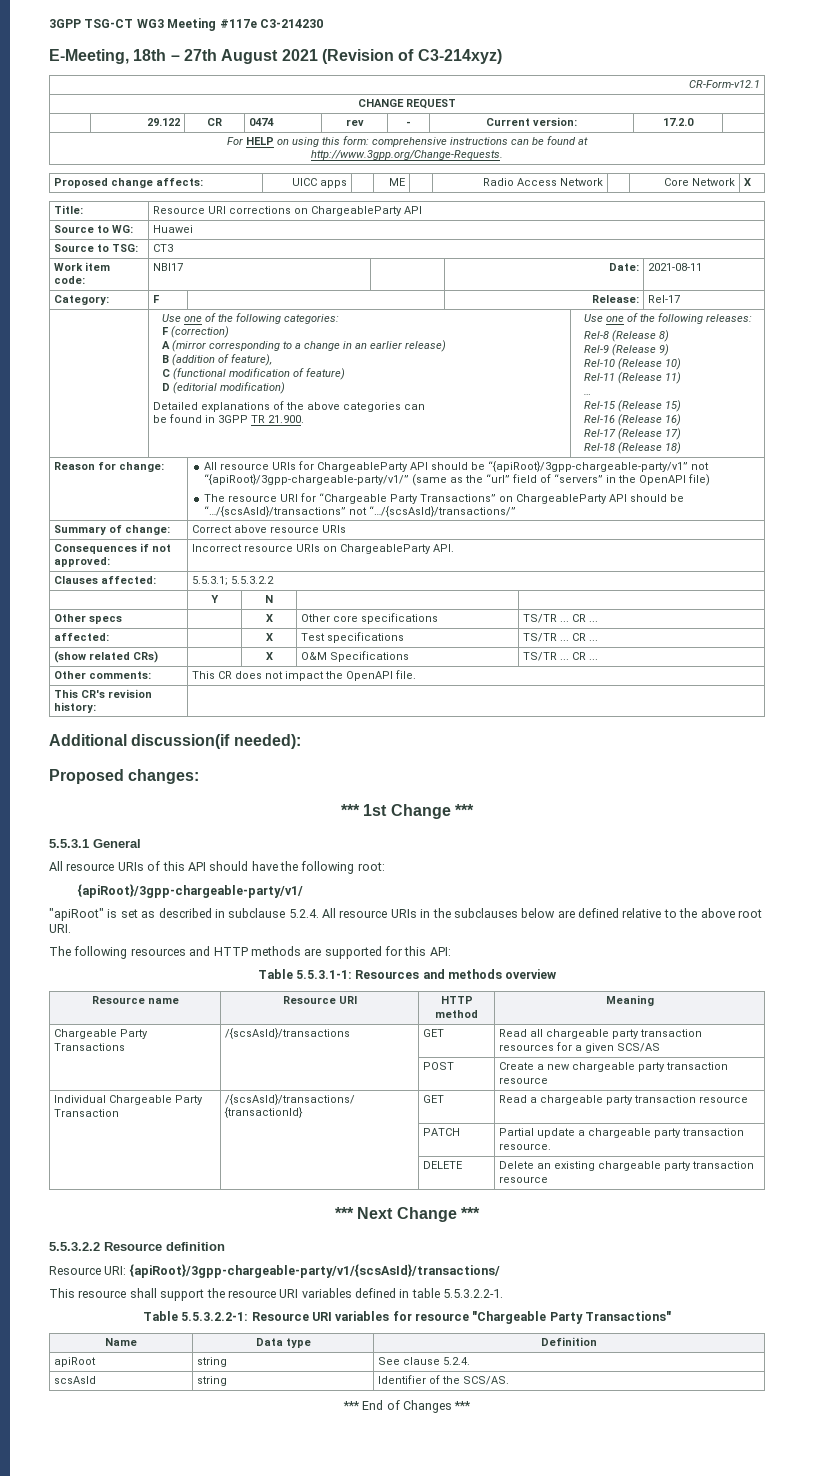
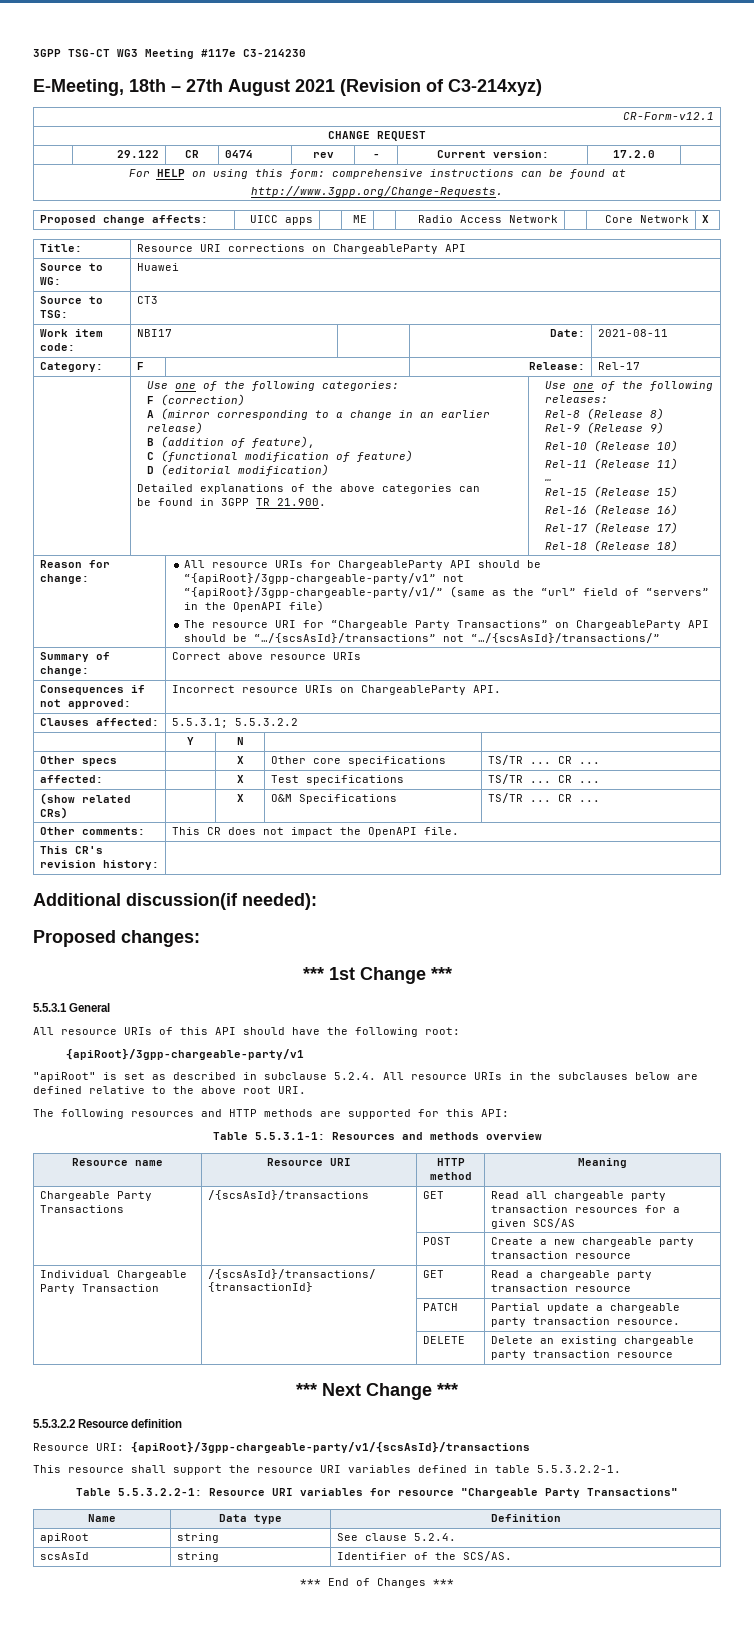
[76,884,303,898] {apiRoot}/3gpp-chargeable-party/v1/ -> [65,1049,304,1060] {apiRoot}/3gpp-chargeable-party/v1
[128,1264,500,1278] {apiRoot}/3gpp-chargeable-party/v1/{scsAsId}/transactions/ -> [131,1442,530,1453] {apiRoot}/3gpp-chargeable-party/v1/{scsAsId}/transactions

